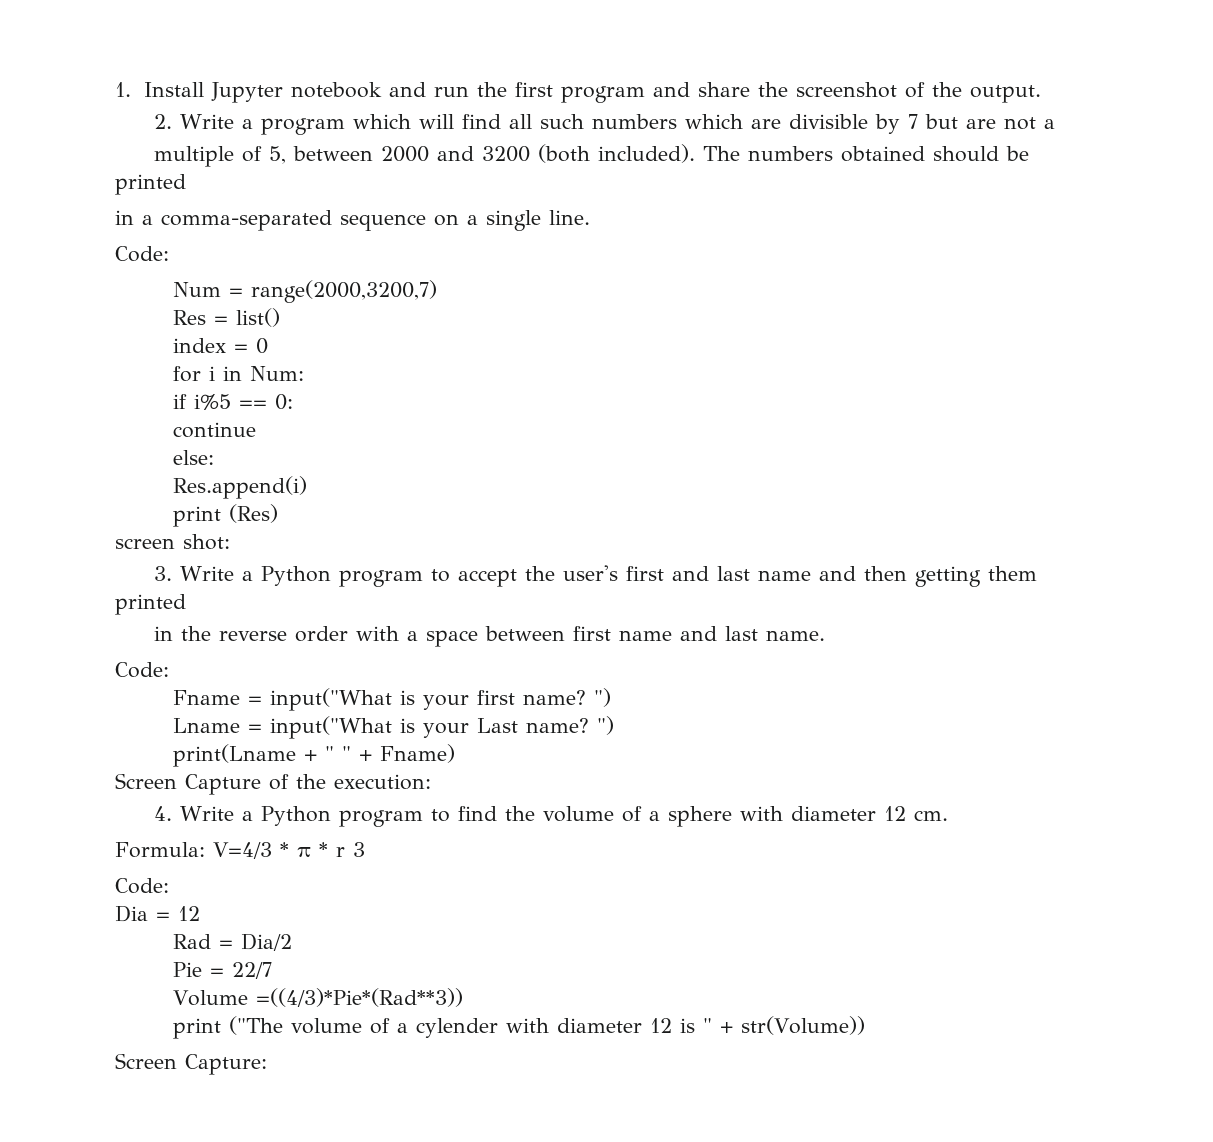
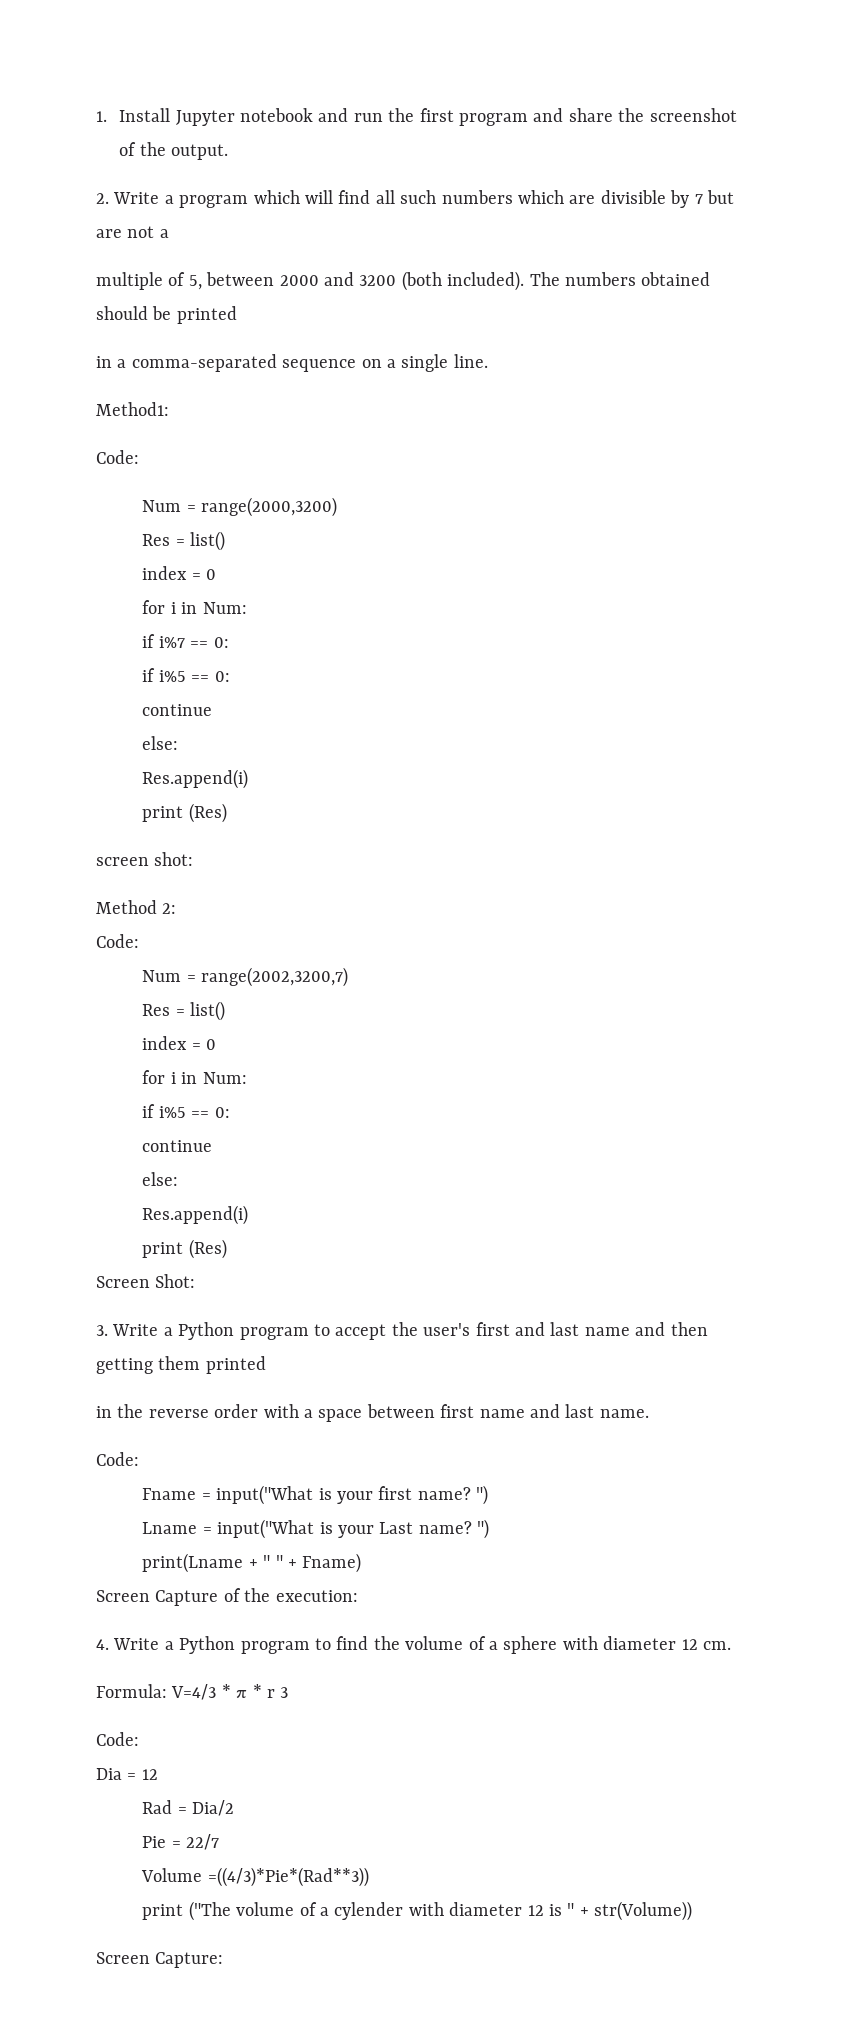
[115,246,169,262] [172,280,437,303] // Code: // Num = range(2000,3200,7) -> [96,402,169,416] [96,450,139,464] [142,497,338,517] [142,531,226,551] [142,566,217,580] [142,600,247,614] [142,634,229,648] [142,668,230,682] [142,704,213,716] [142,736,179,750] [142,769,249,789] [142,803,227,823] [96,852,194,866] [96,900,177,914] [96,934,139,948] [142,967,349,987] // Method1: // Code: // Num = range(2000,3200) // Res = list() // index = 0 // for i in Num: // if i%7 == 0: // if i%5 == 0: // continue // else: // Res.append(i) // print (Res) // screen shot: // Method 2: // Code: // Num = range(2002,3200,7)
[115,534,230,550] screen shot: -> [96,1274,196,1288] Screen Shot:

